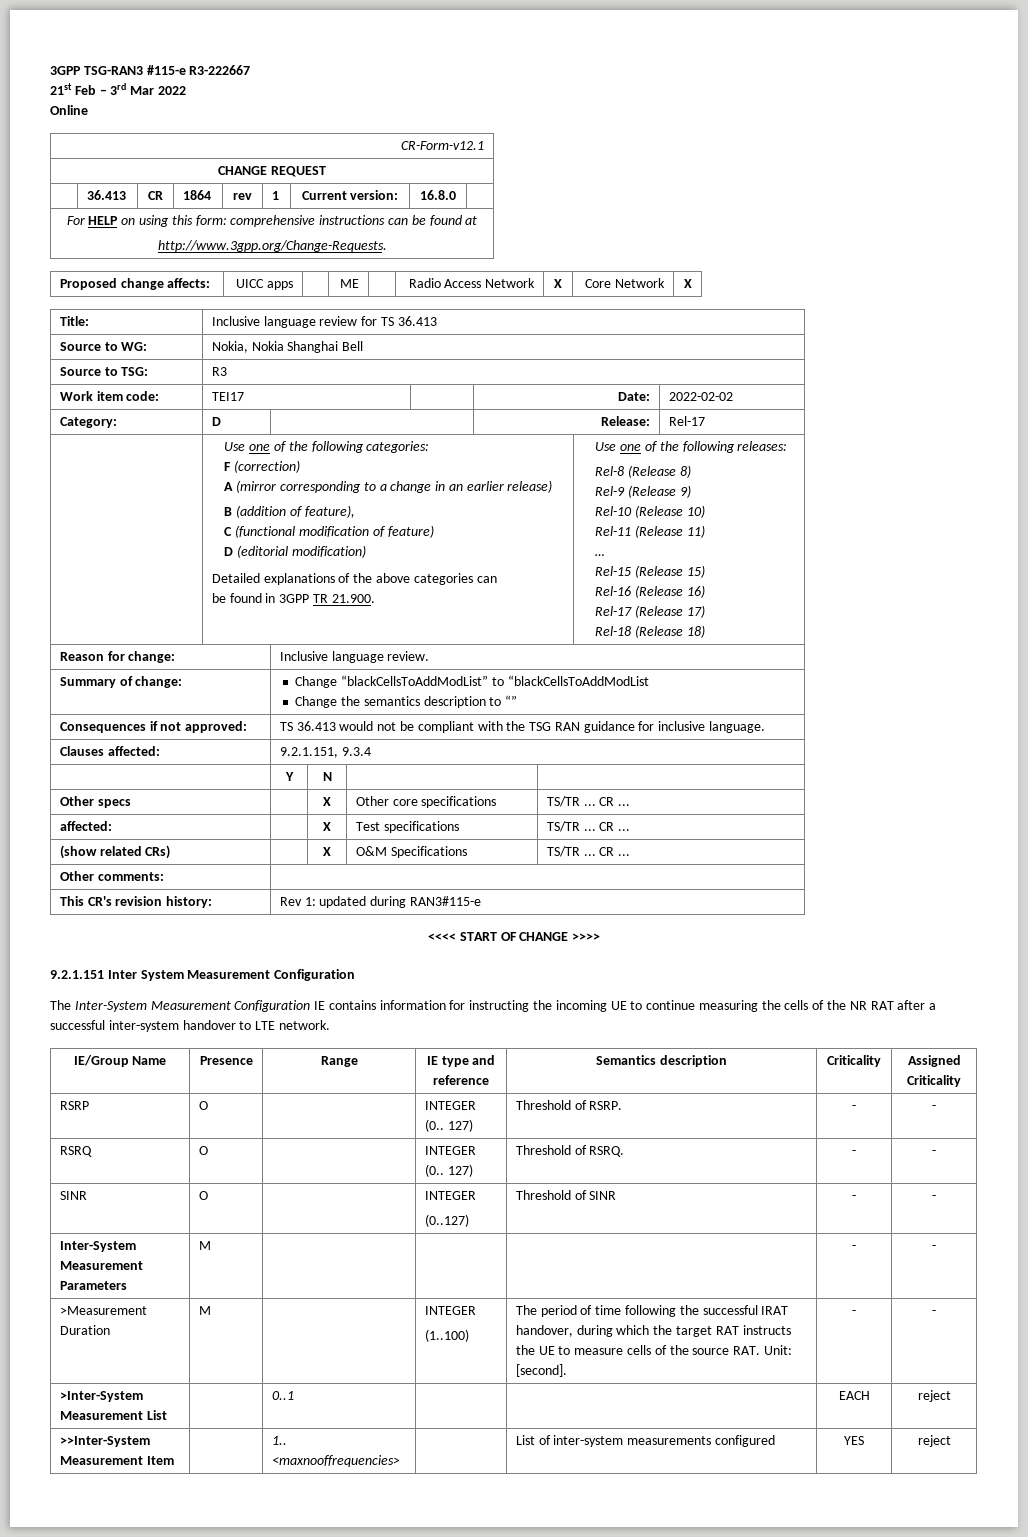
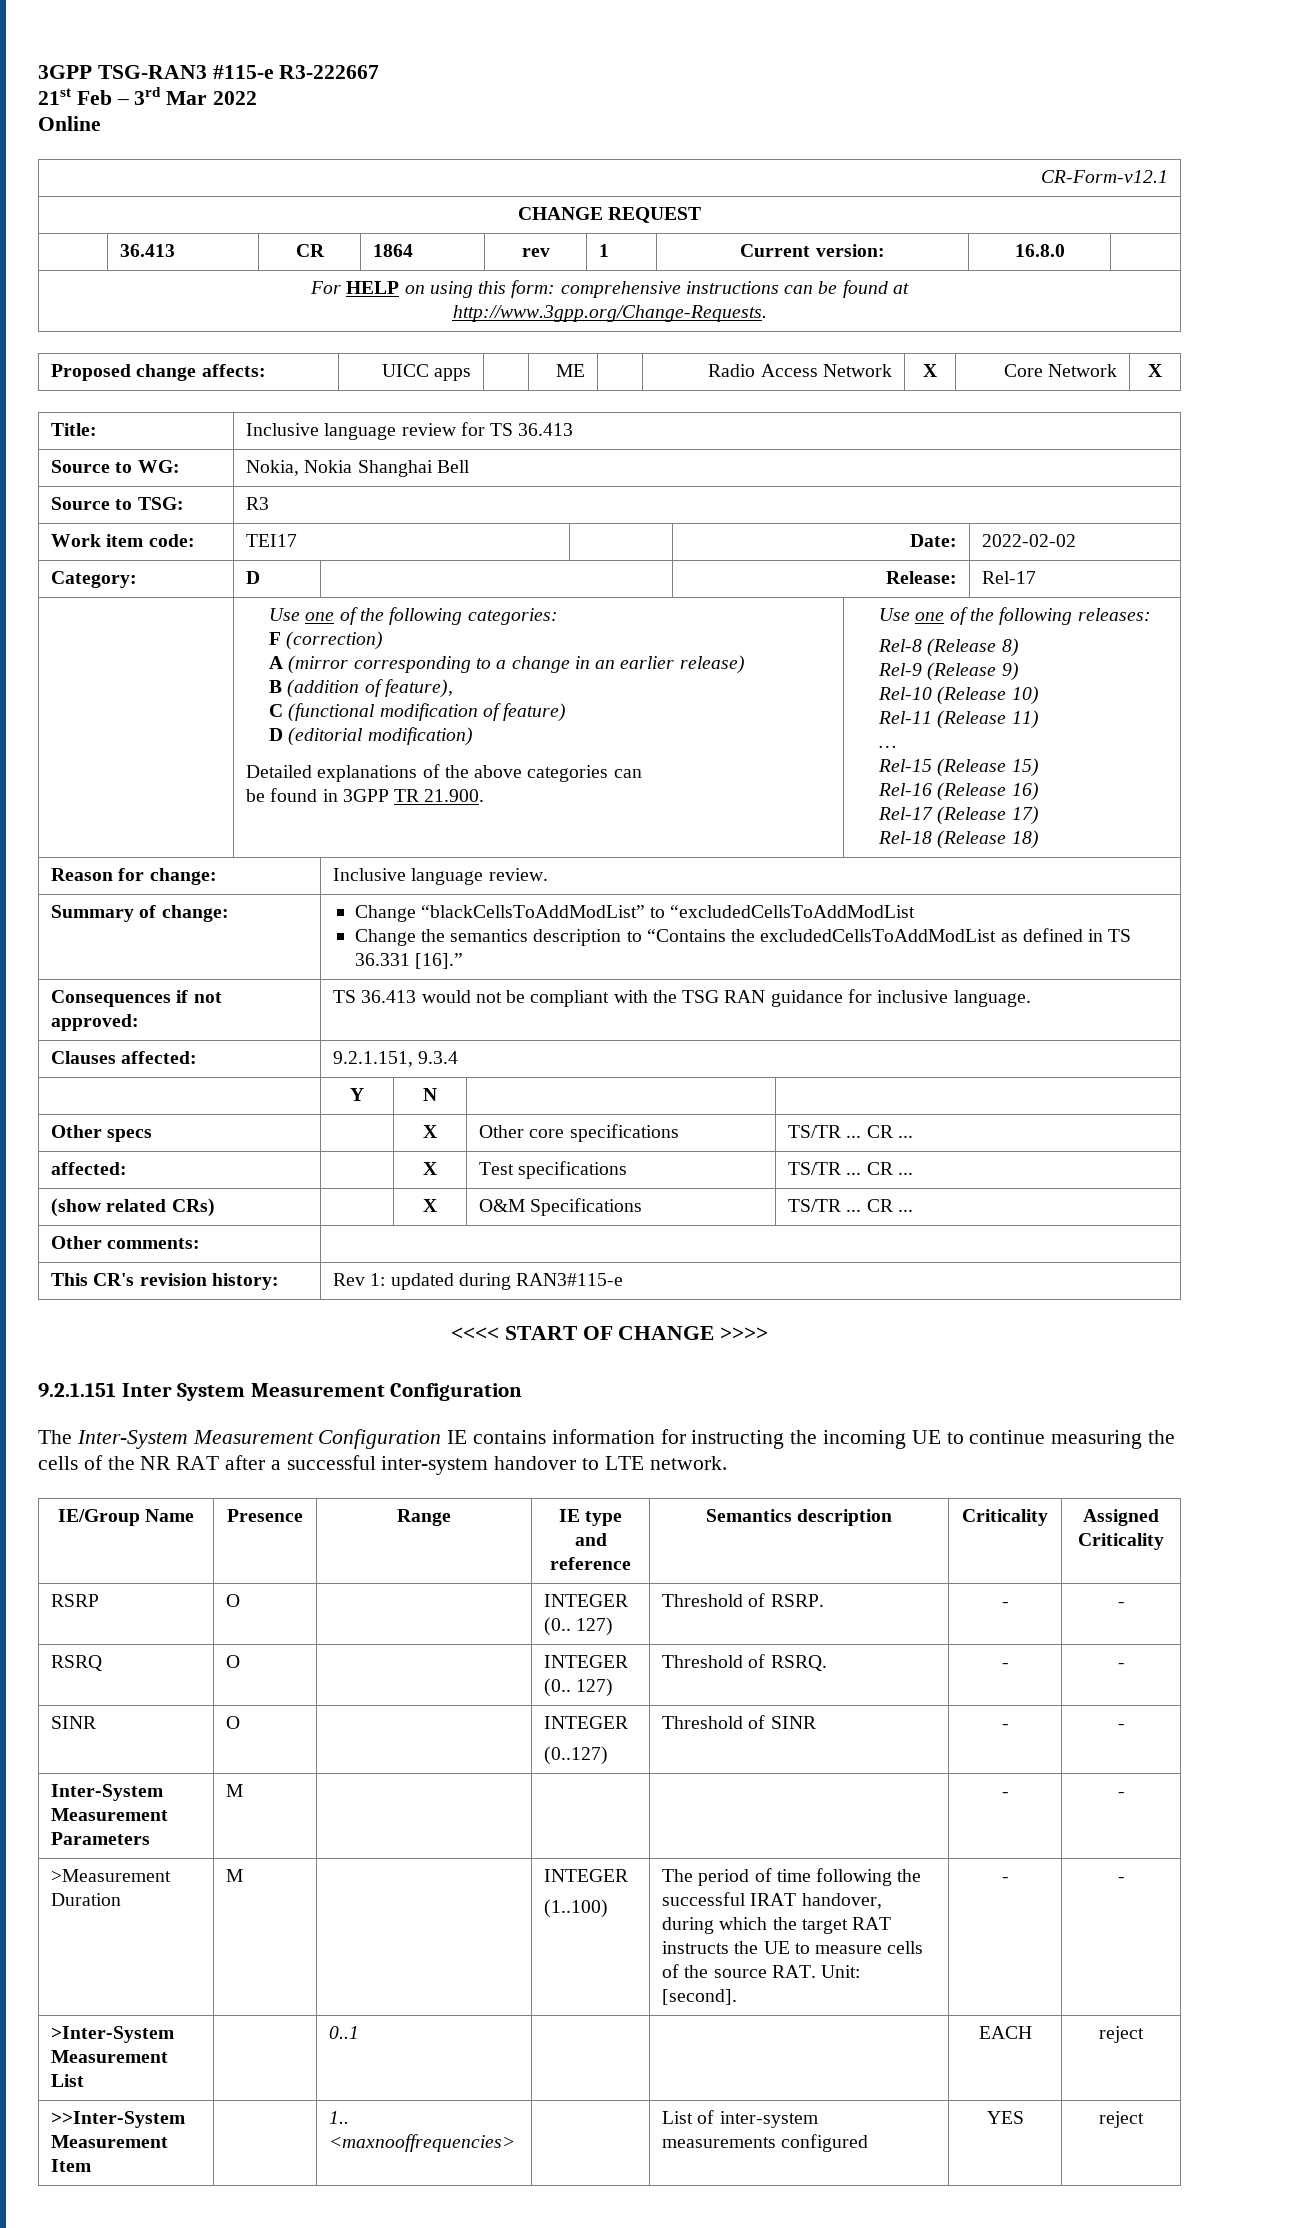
[507,675,649,686] “blackCellsToAddModList -> [670,905,916,918] “excludedCellsToAddModList
[505,695,518,706] “” -> [646,928,1132,942] [354,953,463,969] “Contains the excludedCellsToAddModList as defined in TS 36.331 [16].”

